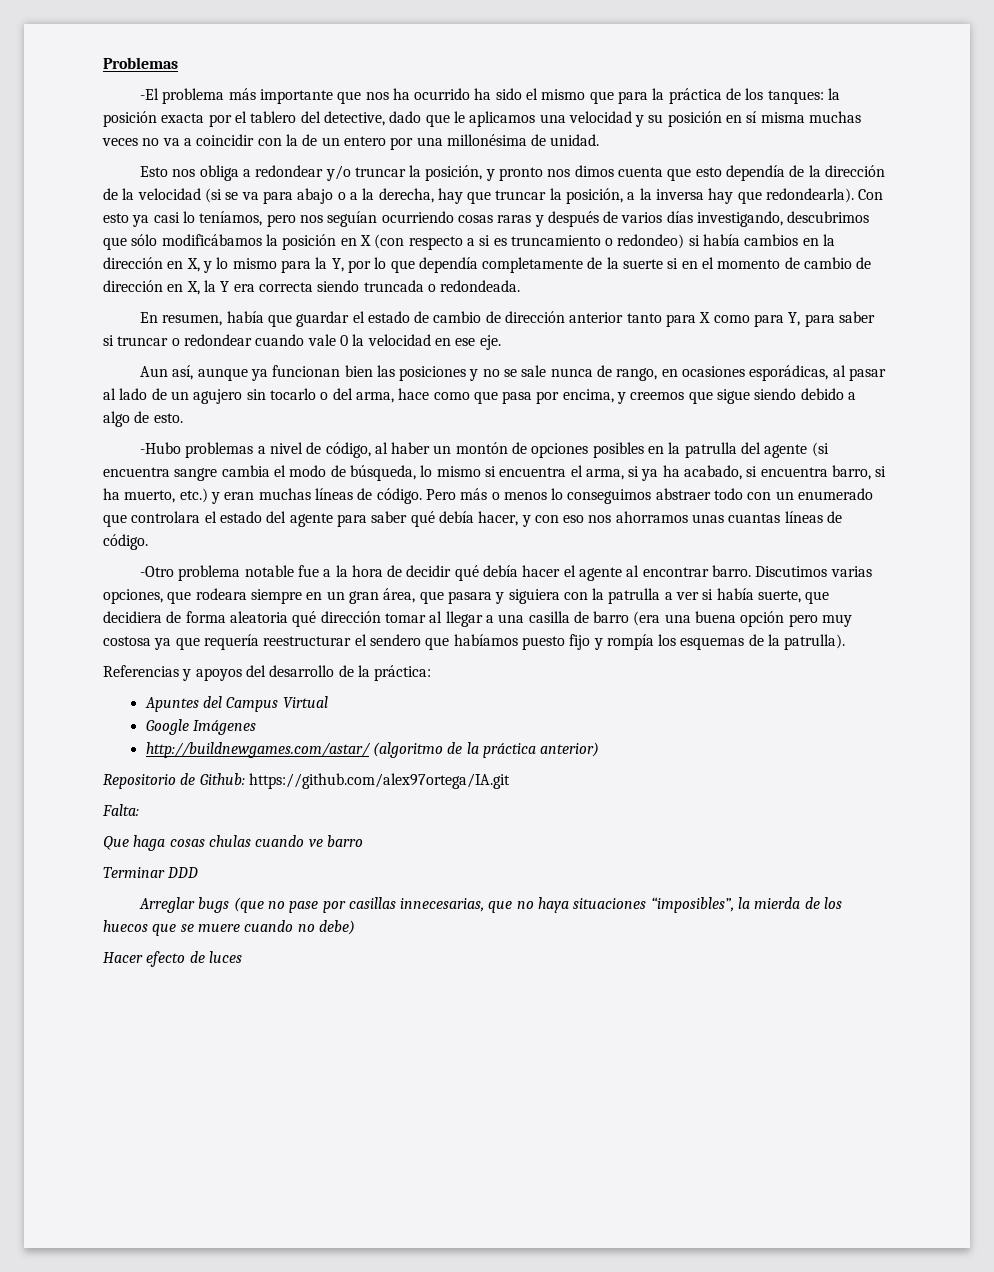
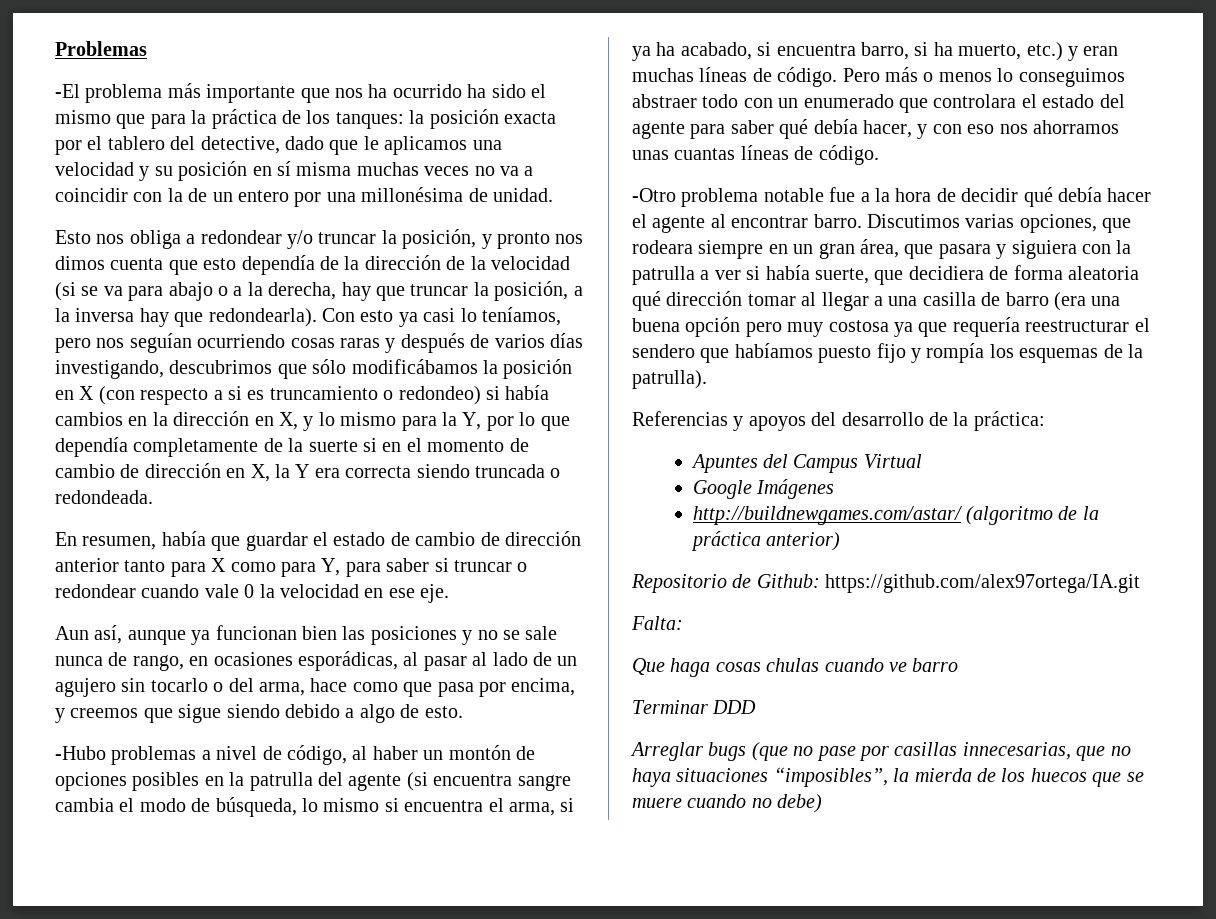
[103,951,242,967] // Hacer efecto de luces -> (823, 803) none

